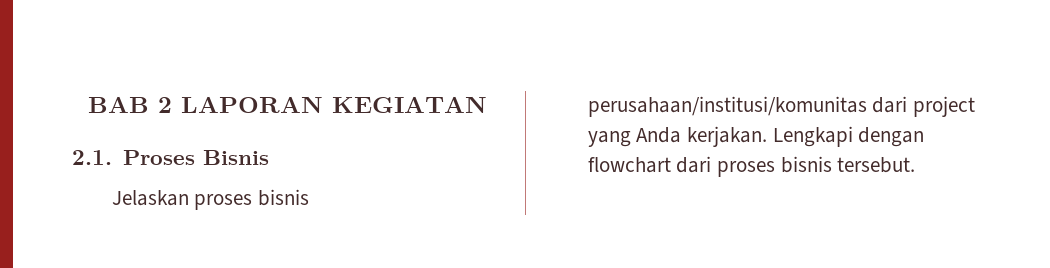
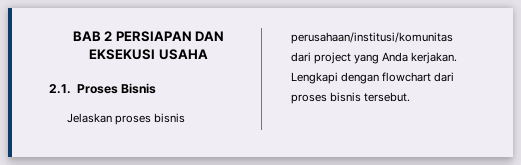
[180,96,487,113] LAPORAN KEGIATAN -> [115,31,225,42] [89,49,208,60] PERSIAPAN DAN EKSEKUSI USAHA

